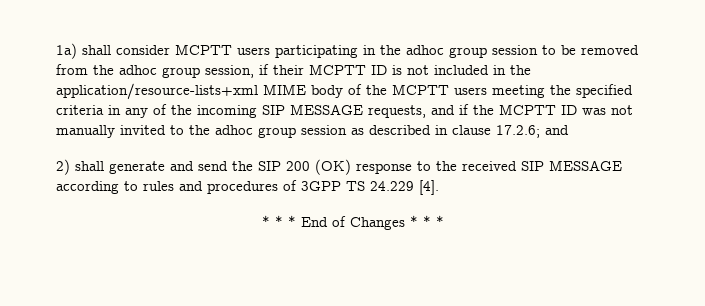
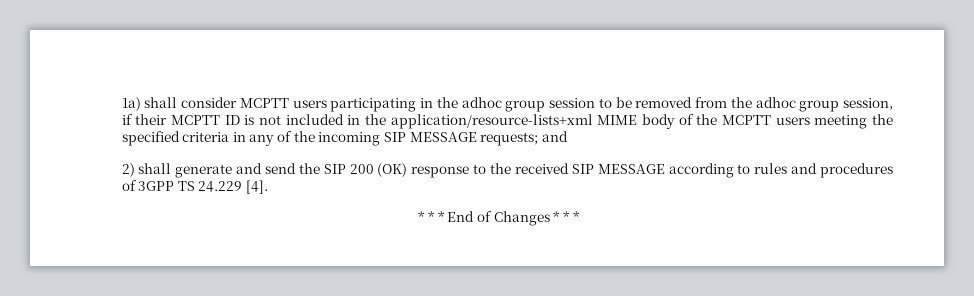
[368,104,634,118] [56,125,541,138] requests, and if the MCPTT ID was not manually invited to the adhoc group session as described in clause 17.2.6; -> [480,132,539,146] requests;

